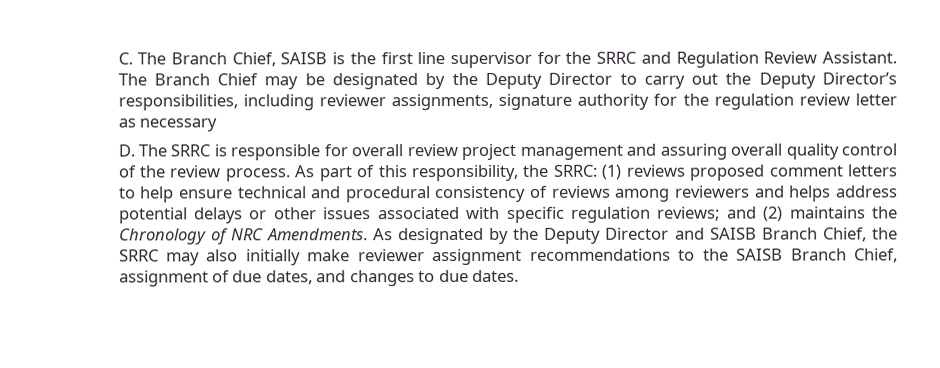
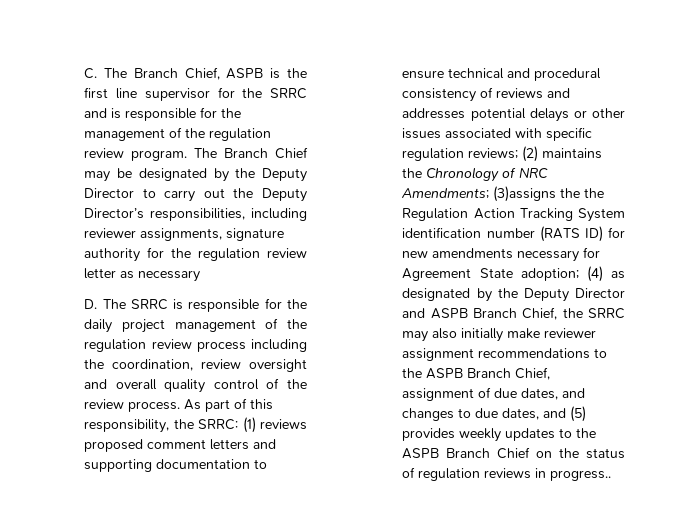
[280,52,328,65] SAISB -> [226,68,264,79] ASPB
[675,51,898,68] Regulation Review Assistant. -> [111,107,242,121] [84,127,272,141] [84,148,188,161] is responsible for the management of the regulation review program.
[351,143,727,161] overall review project management and assuring -> [287,299,307,309] [84,318,308,333] [84,339,307,352] [84,359,307,372] [84,379,108,389] the daily project management of the regulation review process including the coordination, review oversight and
[118,186,175,203] to help -> [253,439,277,449] [84,459,268,472] and supporting documentation to
[615,185,898,202] among reviewers and helps address -> [547,88,571,98] [402,108,466,119] and addresses
[726,206,757,219] and -> (519, 153) none
[266,228,393,241] Amendments. As -> [401,186,605,202] [402,208,625,222] [402,226,625,242] [402,247,601,262] [402,266,625,282] Amendments; (3)assigns the the Regulation Action Tracking System identification number (RATS ID) for new amendments necessary for Agreement State adoption; (4) as
[709,227,757,240] SAISB -> [430,308,468,319] ASPB
[736,248,784,261] SAISB -> [426,368,464,379] ASPB
[472,269,520,282] dates. -> [502,406,587,422] [402,428,597,442] [402,447,625,459] [402,467,612,481] dates, and (5) provides weekly updates to the ASPB Branch Chief on the status of regulation reviews in progress..

